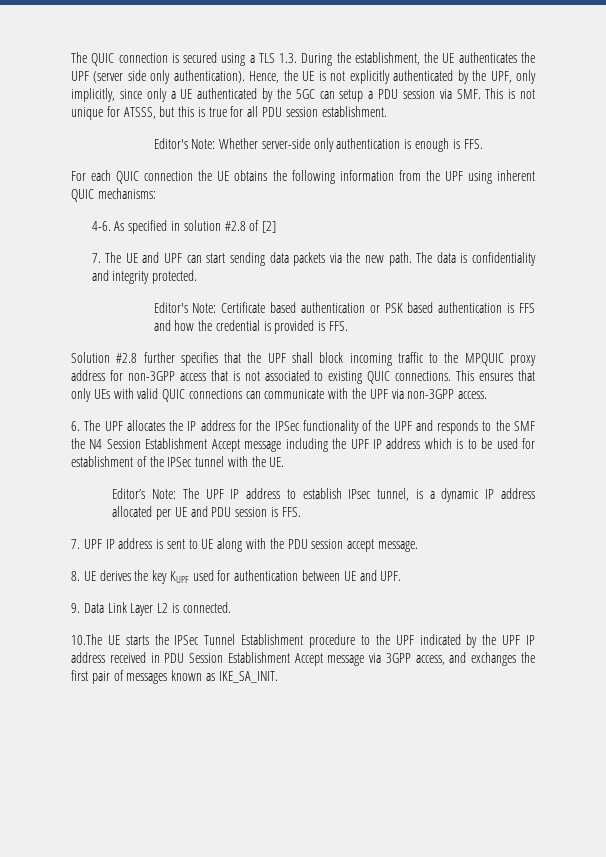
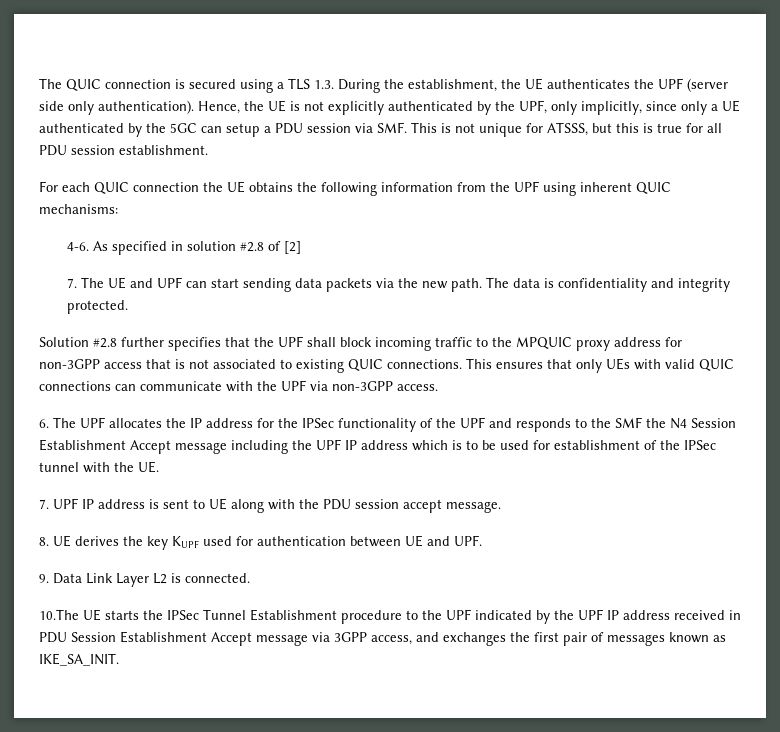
[153,138,483,152] // Editor's Note: Whether server-side only authentication is enough is FFS. -> (208, 150) none
[153,302,535,313] [153,320,349,334] // Editor's Note: Certificate based authentication or PSK based authentication is FFS and how the credential is provided is FFS. -> (129, 307) none
[112,488,535,502] [112,506,301,520] // Editor’s Note: The UPF IP address to establish IPsec tunnel, is a dynamic IP address allocated per UE and PDU session is FFS. -> (159, 467) none

